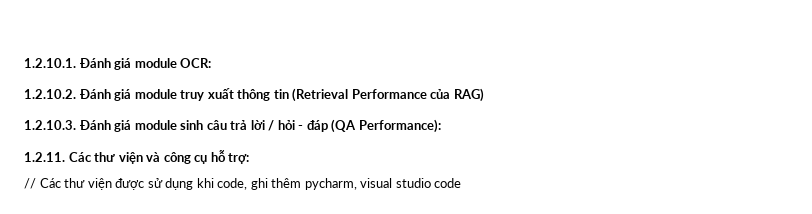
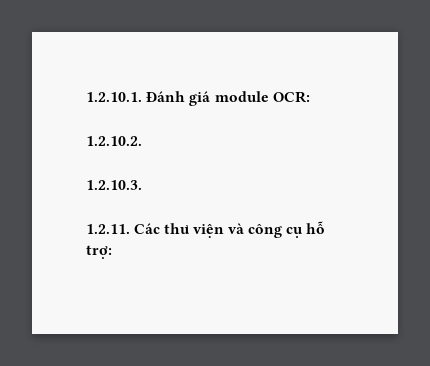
[79,88,484,102] [24,119,441,133] Đánh giá module truy xuất thông tin (Retrieval Performance của RAG) // 1.2.10.3. Đánh giá module sinh câu trả lời / hỏi - đáp (QA Performance): -> [86,180,142,190] // 1.2.10.3.
[24,178,462,190] // // Các thư viện được sử dụng khi code, ghi thêm pycharm, visual studio code -> (112, 252) none

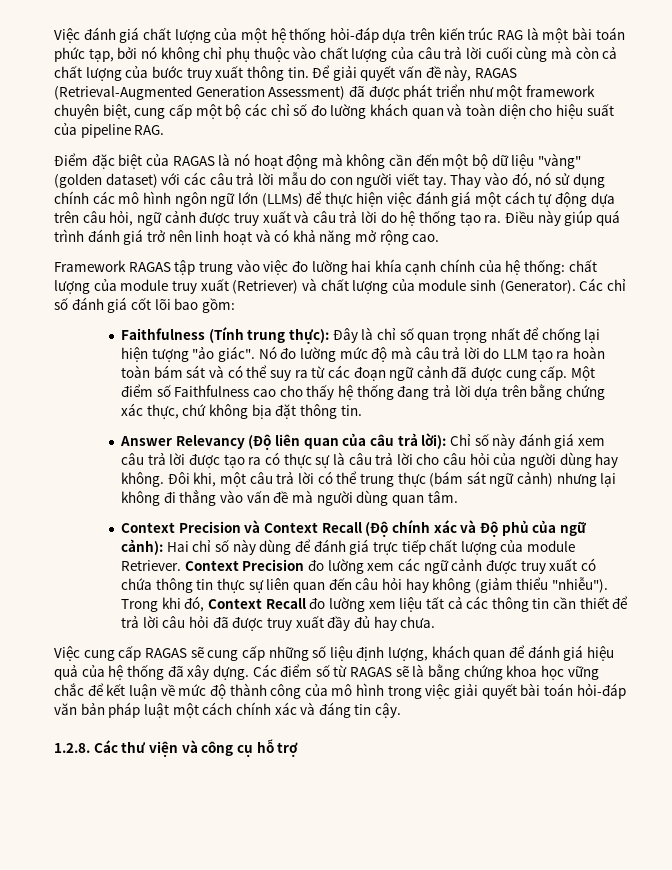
[86,91,310,106] [86,136,142,146] [86,180,142,190] [86,224,130,234] 1.2.10.1. Đánh giá module OCR: // 1.2.10.2. // 1.2.10.3. // 1.2.11. -> [54,27,625,43] [54,46,618,62] [54,65,518,81] [54,84,595,100] [54,103,614,119] [54,123,165,138] [54,153,581,169] [54,172,605,188] [54,191,615,207] [54,210,620,226] [54,229,440,245] [54,259,597,275] [54,278,627,294] [54,297,235,313] [121,327,601,344] [121,346,606,362] [121,365,596,381] [121,384,606,400] [121,403,362,419] [120,433,606,450] [121,452,619,468] [121,471,617,487] [121,490,458,506] [121,520,587,537] [121,539,576,555] [121,558,596,574] [121,577,609,593] [121,596,629,612] [121,615,436,631] [54,645,614,661] [54,664,599,680] [54,683,626,699] [54,702,402,718] [54,743,90,753] Việc đánh giá chất lượng của một hệ thống hỏi-đáp dựa trên kiến trúc RAG là một bài toán phức tạp, bởi nó không chỉ phụ thuộc vào chất lượng của câu trả lời cuối cùng mà còn cả chất lượng của bước truy xuất thông tin. Để giải quyết vấn đề này, RAGAS (Retrieval-Augmented Generation Assessment) đã được phát triển như một framework chuyên biệt, cung cấp một bộ các chỉ số đo lường khách quan và toàn diện cho hiệu suất của pipeline RAG. // Điểm đặc biệt của RAGAS là nó hoạt động mà không cần đến một bộ dữ liệu "vàng" (golden dataset) với các câu trả lời mẫu do con người viết tay. Thay vào đó, nó sử dụng chính các mô hình ngôn ngữ lớn (LLMs) để thực hiện việc đánh giá một cách tự động dựa trên câu hỏi, ngữ cảnh được truy xuất và câu trả lời do hệ thống tạo ra. Điều này giúp quá trình đánh giá trở nên linh hoạt và có khả năng mở rộng cao. // Framework RAGAS tập trung vào việc đo lường hai khía cạnh chính của hệ thống: chất lượng của module truy xuất (Retriever) và chất lượng của module sinh (Generator). Các chỉ số đánh giá cốt lõi bao gồm: // Faithfulness (Tính trung thực): Đây là chỉ số quan trọng nhất để chống lại hiện tượng "ảo giác". Nó đo lường mức độ mà câu trả lời do LLM tạo ra hoàn toàn bám sát và có thể suy ra từ các đoạn ngữ cảnh đã được cung cấp. Một điểm số Faithfulness cao cho thấy hệ thống đang trả lời dựa trên bằng chứng xác thực, chứ không bịa đặt thông tin. // Answer Relevancy (Độ liên quan của câu trả lời): Chỉ số này đánh giá xem câu trả lời được tạo ra có thực sự là câu trả lời cho câu hỏi của người dùng hay không. Đôi khi, một câu trả lời có thể trung thực (bám sát ngữ cảnh) nhưng lại không đi thẳng vào vấn đề mà người dùng quan tâm. // Context Precision và Context Recall (Độ chính xác và Độ phủ của ngữ cảnh): Hai chỉ số này dùng để đánh giá trực tiếp chất lượng của module Retriever. Context Precision đo lường xem các ngữ cảnh được truy xuất có chứa thông tin thực sự liên quan đến câu hỏi hay không (giảm thiểu "nhiễu"). Trong khi đó, Context Recall đo lường xem liệu tất cả các thông tin cần thiết để trả lời câu hỏi đã được truy xuất đầy đủ hay chưa. // Việc cung cấp RAGAS sẽ cung cấp những số liệu định lượng, khách quan để đánh giá hiệu quả của hệ thống đã xây dựng. Các điểm số từ RAGAS sẽ là bằng chứng khoa học vững chắc để kết luận về mức độ thành công của mô hình trong việc giải quyết bài toán hỏi-đáp văn bản pháp luật một cách chính xác và đáng tin cậy. // 1.2.8.
[86,245,112,259] trợ: -> [277,742,299,757] trợ

